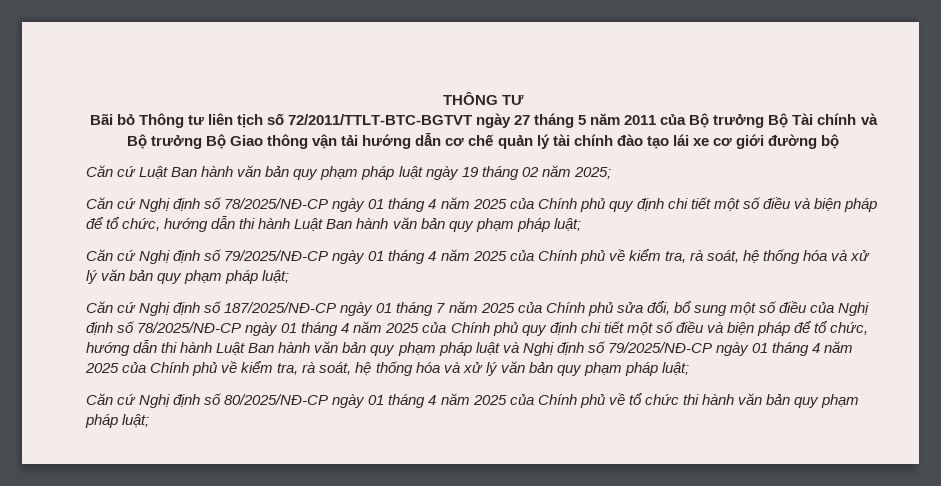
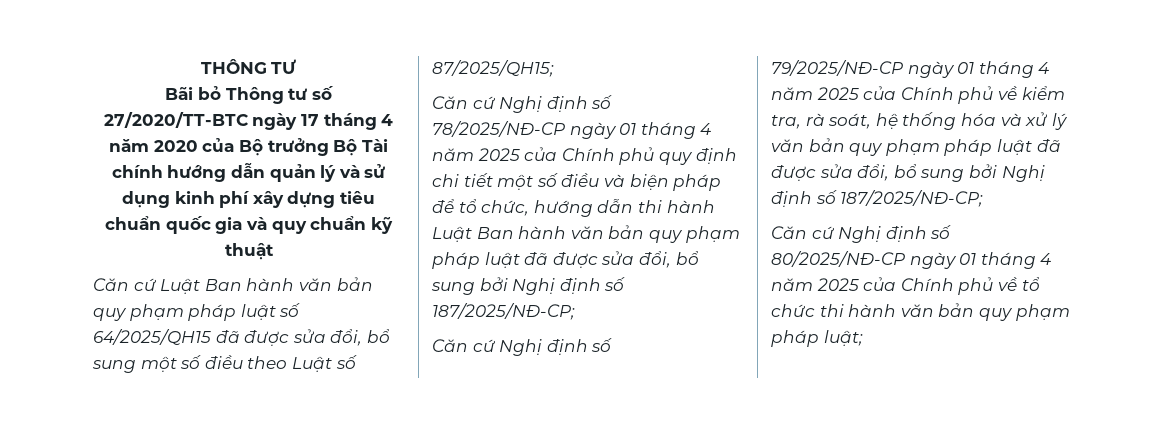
[207,113,657,128] liên tịch số 72/2011/TTLT-BTC-BGTVT ngày 27 tháng 5 năm 2011 -> [311,86,334,100] [103,112,394,130] [109,139,198,152] số 27/2020/TT-BTC ngày 17 tháng 4 năm 2020
[860,113,878,125] [126,132,840,149] và Bộ trưởng Bộ Giao thông vận tải hướng dẫn cơ chế quản lý tài chính đào tạo lái xe cơ giới đường bộ -> [167,163,386,182] [122,191,375,208] [105,216,393,234] [224,243,274,260] hướng dẫn quản lý và sử dụng kinh phí xây dựng tiêu chuẩn quốc gia và quy chuẩn kỹ thuật
[425,165,611,180] ngày 19 tháng 02 năm 2025; -> [279,303,301,317] [93,329,390,346] [92,355,357,373] [432,60,554,77] số 64/2025/QH15 đã được sửa đổi, bổ sung một số điều theo Luật số 87/2025/QH15;
[553,218,581,231] luật; -> [484,251,699,268] [431,277,626,295] [432,303,575,320] luật đã được sửa đổi, bổ sung bởi Nghị định số 187/2025/NĐ-CP;
[262,270,290,283] [86,301,870,316] [86,321,869,336] [86,340,854,356] [85,361,689,376] luật; // Căn cứ Nghị định số 187/2025/NĐ-CP ngày 01 tháng 7 năm 2025 của Chính phủ sửa đổi, bổ sung một số điều của Nghị định số 78/2025/NĐ-CP ngày 01 tháng 4 năm 2025 của Chính phủ quy định chi tiết một số điều và biện pháp để tổ chức, hướng dẫn thi hành Luật Ban hành văn bản quy phạm pháp luật và Nghị định số 79/2025/NĐ-CP ngày 01 tháng 4 năm 2025 của Chính phủ về kiểm tra, rà soát, hệ thống hóa và xử lý văn bản quy phạm pháp luật; -> [996,139,1061,155] [771,164,1045,182] [771,190,984,207] luật đã được sửa đổi, bổ sung bởi Nghị định số 187/2025/NĐ-CP;

